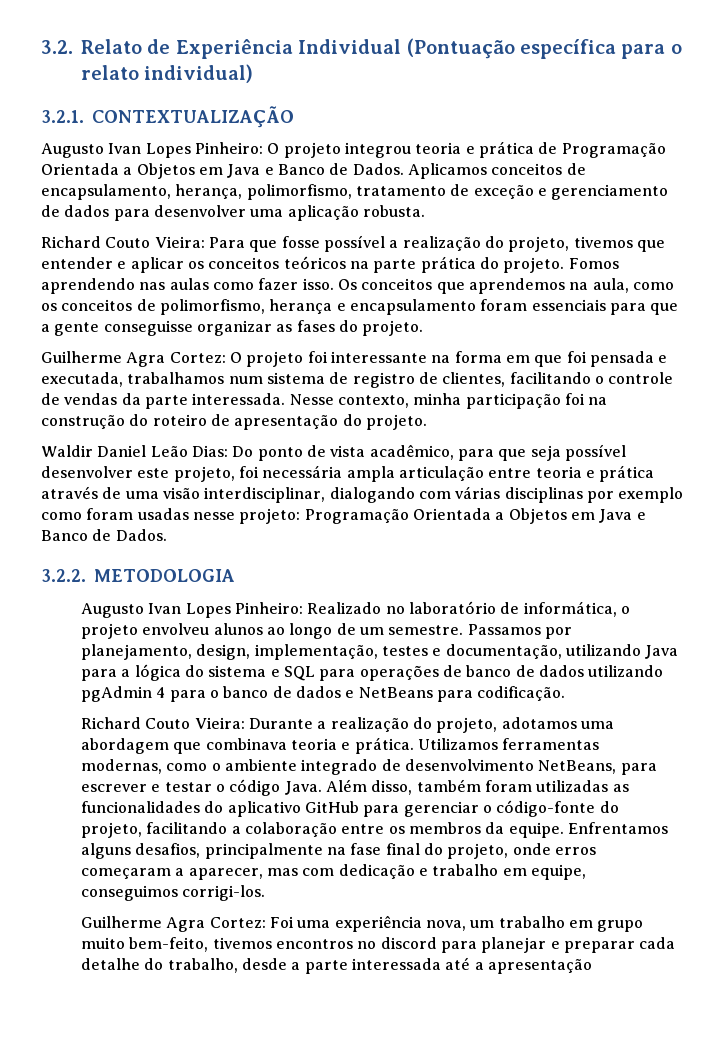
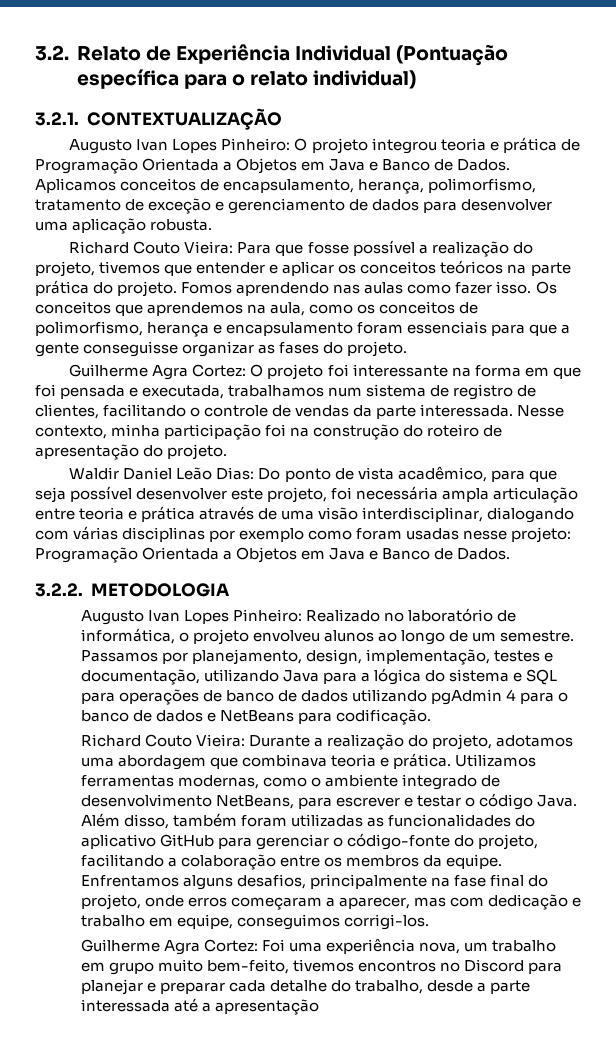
[380,937,437,949] discord -> [463,959,524,972] Discord

